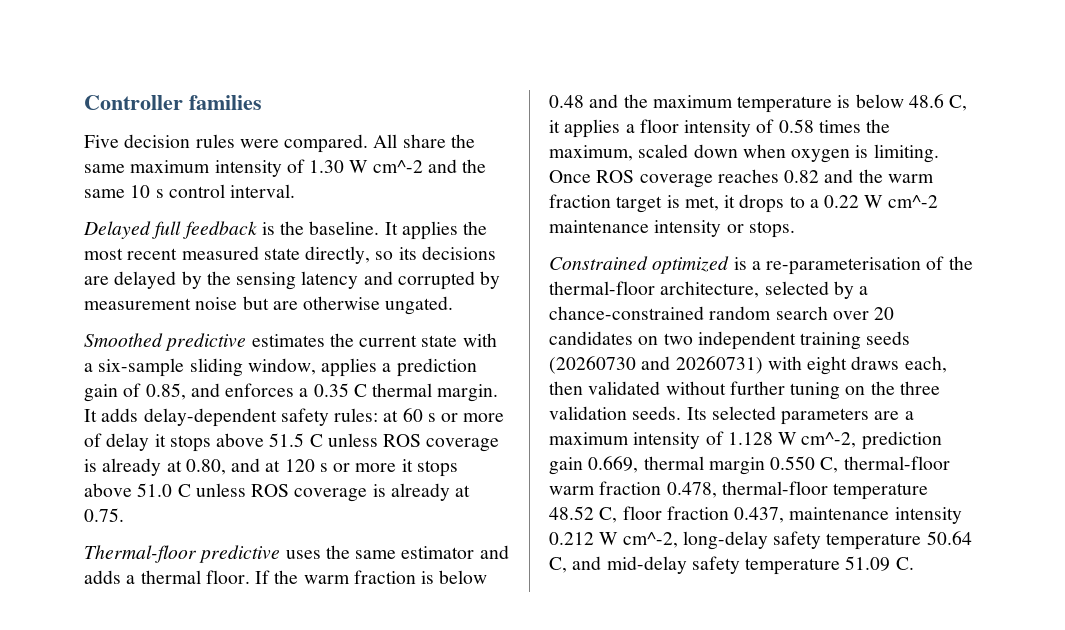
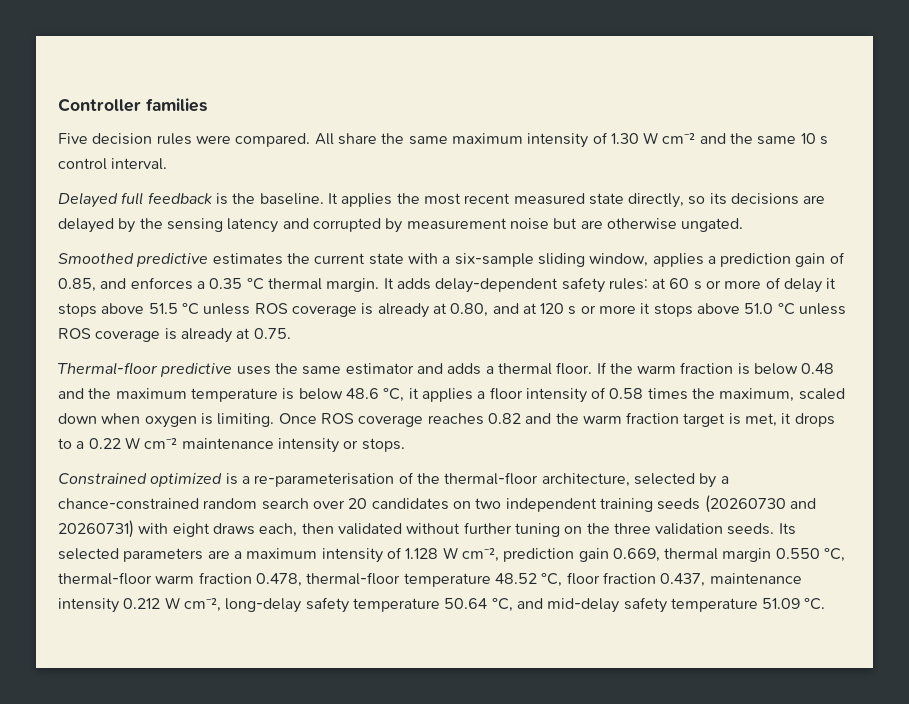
[372,160,423,173] cm^-2 -> [662,133,696,144] cm⁻²
[353,384,367,397] C -> [246,278,264,290] °C
[309,434,323,447] C -> [181,303,199,315] °C
[177,484,191,497] C -> [777,303,795,315] °C
[949,95,968,111] C, -> [383,388,405,402] °C,
[887,195,938,208] cm^-2 -> [144,438,178,449] cm⁻²
[801,432,857,448] cm^-2, -> [461,548,499,562] cm⁻²,
[820,457,839,473] C, -> [824,548,846,562] °C,
[599,507,618,523] C, -> [541,573,563,587] °C,
[622,532,678,548] cm^-2, -> [183,598,221,612] cm⁻²,
[549,557,567,573] C, -> [491,598,513,612] °C,
[895,557,914,570] C. -> [804,598,826,610] °C.

